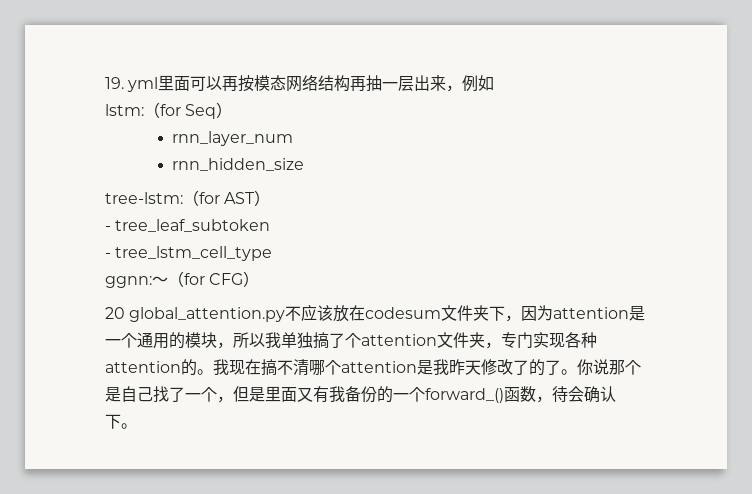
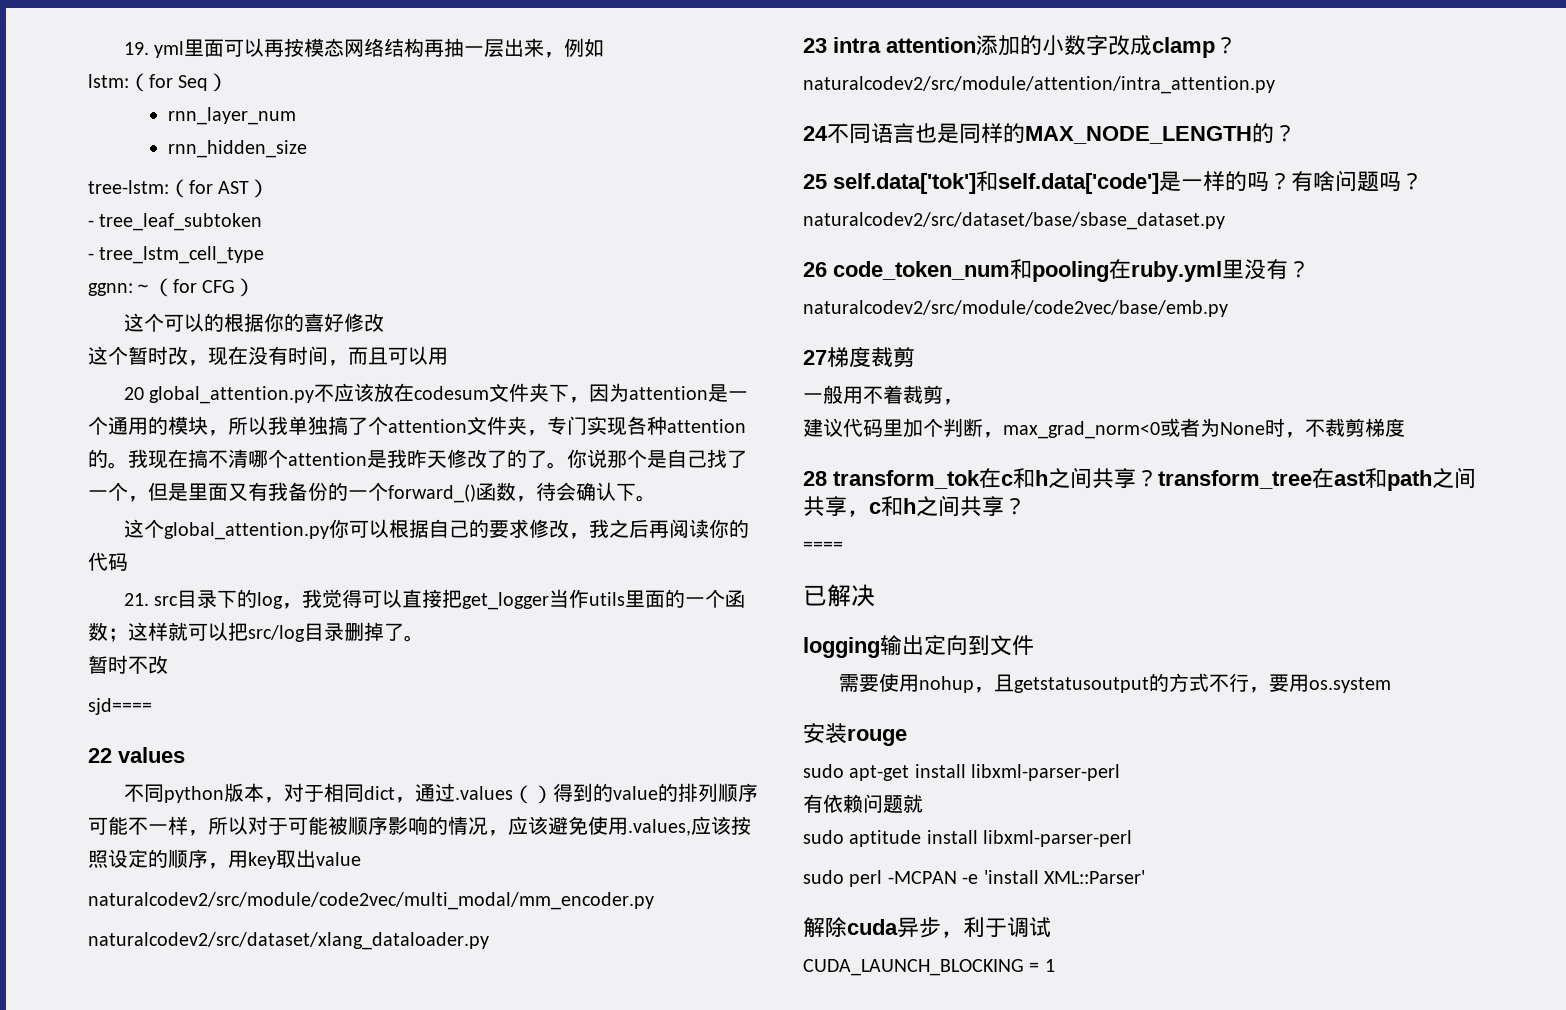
(260, 279) none -> [123,313,384,332] [88,346,448,366] // 这个可以的根据你的喜好修改 // 这个暂时改，现在没有时间，而且可以用
(137, 426) none -> [123,519,749,540] [88,552,128,571] [123,589,746,610] [88,622,424,642] [88,655,168,674] [88,698,152,715] [88,747,185,763] [123,783,758,804] [88,816,751,836] [88,849,361,869] [88,892,654,910] [88,932,489,950] [803,35,1237,58] [803,76,1275,94] [803,123,1296,144] [803,170,1423,194] [803,212,1225,230] [803,259,1310,282] [803,300,1228,317] [803,347,915,368] [803,385,963,405] [803,418,1405,439] [803,467,1476,491] [803,495,1026,517] [803,541,843,551] [803,584,875,607] [803,635,1034,658] [838,673,1391,693] [803,723,907,746] [803,764,1121,781] [803,794,923,813] [803,830,1133,847] [803,870,1145,887] [803,917,1051,938] [803,959,1055,976] // 这个global_attention.py你可以根据自己的要求修改，我之后再阅读你的代码 // 21. src目录下的log，我觉得可以直接把get_logger当作utils里面的一个函数；这样就可以把src/log目录删掉了。 // 暂时不改 // sjd==== // 22 values // 不同python版本，对于相同dict，通过.values（）得到的value的排列顺序可能不一样，所以对于可能被顺序影响的情况，应该避免使用.values,应该按照设定的顺序，用key取出value // naturalcodev2/src/module/code2vec/multi_modal/mm_encoder.py // naturalcodev2/src/dataset/xlang_dataloader.py // 23 intra attention添加的小数字改成clamp？ // naturalcodev2/src/module/attention/intra_attention.py // 24不同语言也是同样的MAX_NODE_LENGTH的？ // 25 self.data['tok']和self.data['code']是一样的吗？有啥问题吗？ // naturalcodev2/src/dataset/base/sbase_dataset.py // 26 code_token_num和pooling在ruby.yml里没有？ // naturalcodev2/src/module/code2vec/base/emb.py // 27梯度裁剪 // 一般用不着裁剪， // 建议代码里加个判断，max_grad_norm<0或者为None时，不裁剪梯度 // 28 transform_tok在c和h之间共享？transform_tree在ast和path之间共享，c和h之间共享？ // ==== // 已解决 // logging输出定向到文件 // 需要使用nohup，且getstatusoutput的方式不行，要用os.system // 安装rouge // sudo apt-get install libxml-parser-perl // 有依赖问题就 // sudo aptitude install libxml-parser-perl // sudo perl -MCPAN -e 'install XML::Parser' // 解除cuda异步，利于调试 // CUDA_LAUNCH_BLOCKING = 1

